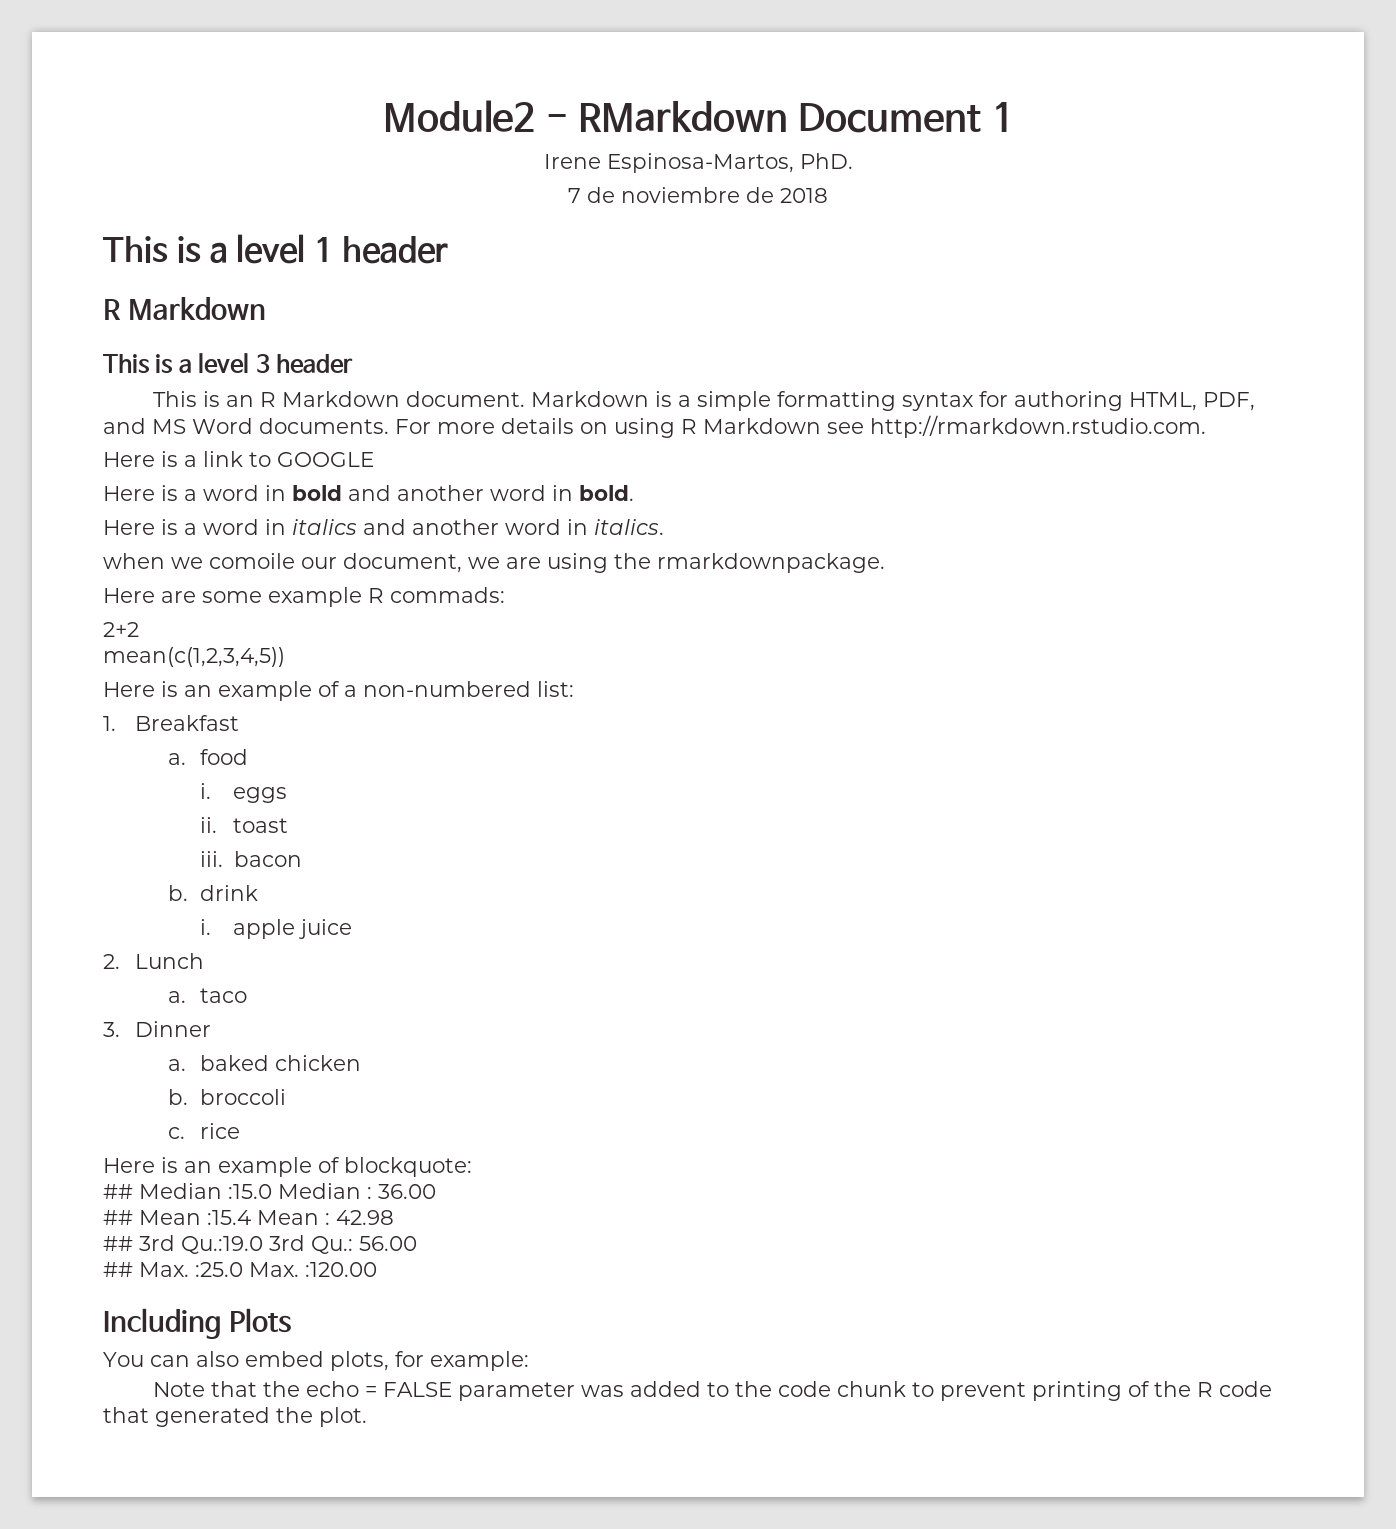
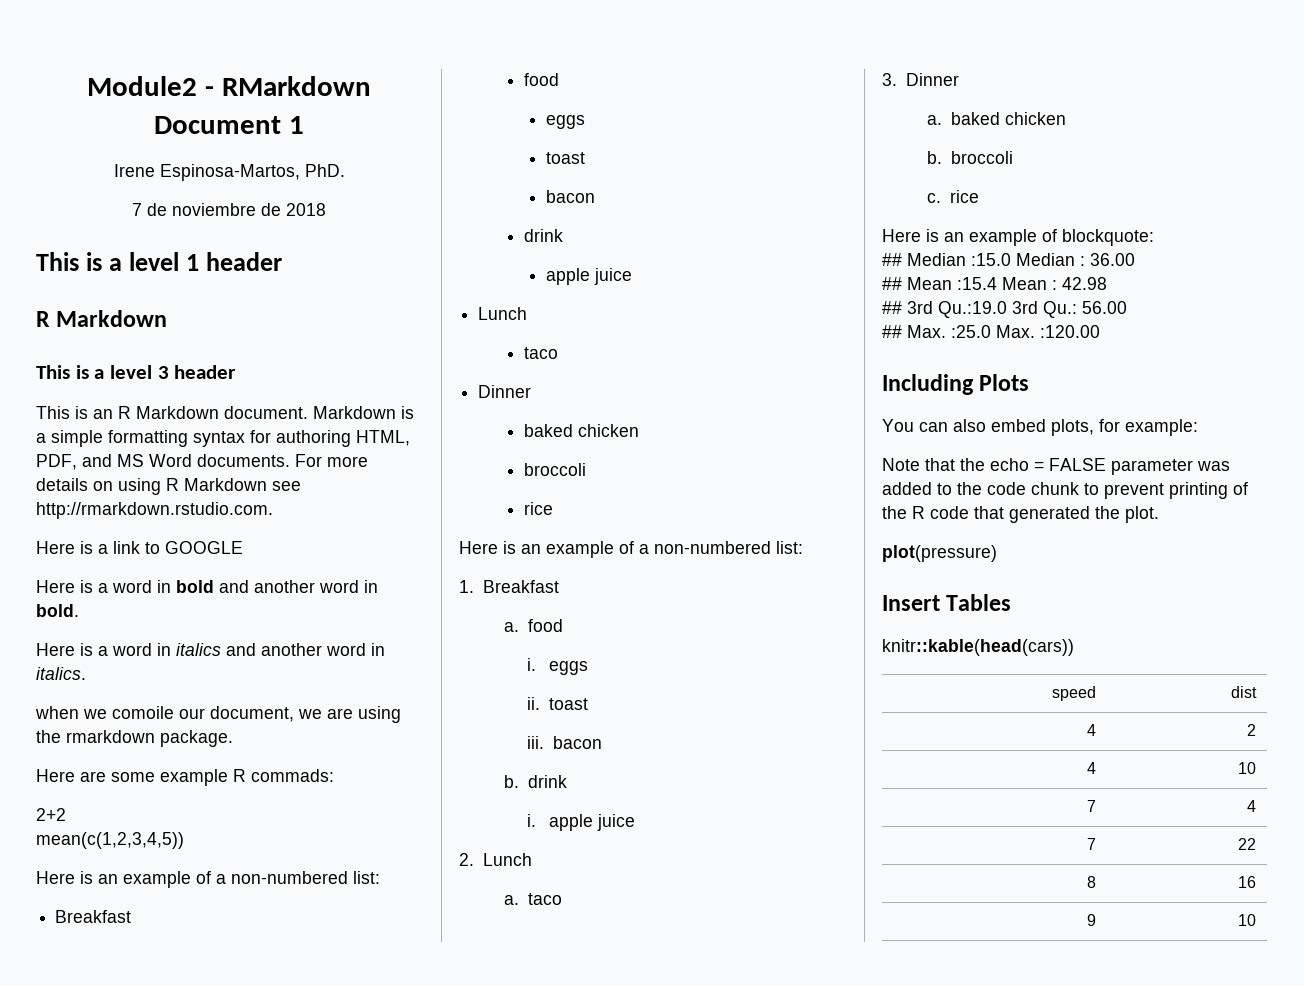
[657,553,885,573] rmarkdownpackage. -> [66,730,233,747] rmarkdown package.
(574, 689) none -> [55,910,132,923] [523,73,559,86] [546,115,586,129] [546,152,586,164] [546,190,596,203] [523,229,563,242] [546,268,633,285] [478,307,528,320] [523,347,558,359] [478,385,532,398] [523,424,639,437] [523,463,586,476] [523,502,553,515] [459,541,803,558] // Breakfast // food // eggs // toast // bacon // drink // apple juice // Lunch // taco // Dinner // baked chicken // broccoli // rice // Here is an example of a non-numbered list:
(367, 1417) none -> [882,545,997,562] [882,594,1012,611] [882,639,1074,656] [1051,686,1096,701] [1230,686,1257,698] [1086,724,1096,736] [1246,724,1256,736] [1086,762,1096,774] [1237,762,1256,774] [1086,800,1096,812] [1246,800,1256,812] [1086,838,1096,850] [1237,838,1256,850] [1086,876,1096,888] [1237,876,1256,888] [1086,914,1096,926] [1237,914,1256,926] // plot(pressure) // Insert Tables // knitr::kable(head(cars)) // speed | dist // 4 | 2 // 4 | 10 // 7 | 4 // 7 | 22 // 8 | 16 // 9 | 10

